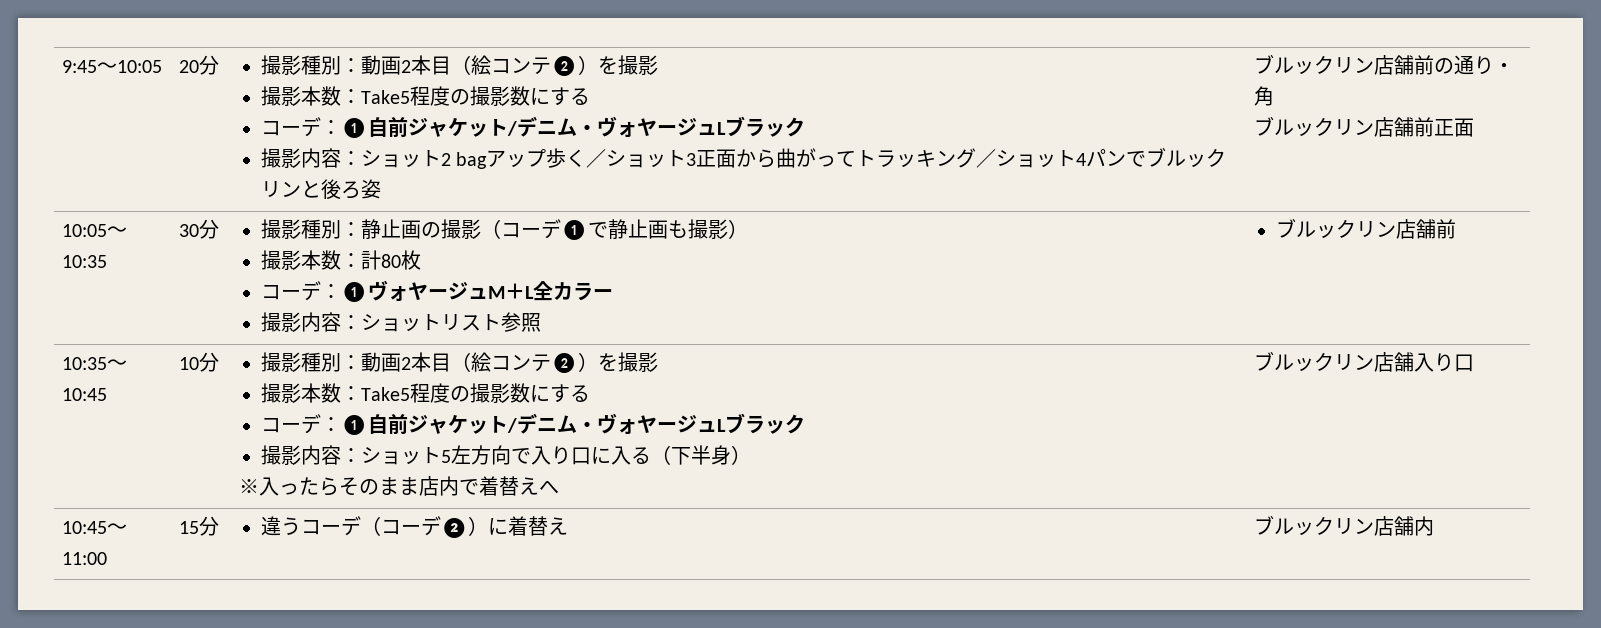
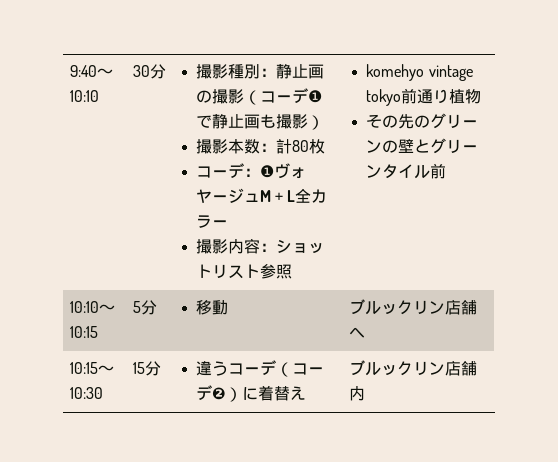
[62,60,163,73] [179,55,220,75] [261,55,659,76] [261,86,591,106] [261,116,806,138] [261,147,1227,169] [261,179,382,199] [1254,54,1515,75] [1254,86,1275,106] [1254,116,1475,137] [62,224,128,237] [62,255,108,268] 9:45〜10:05 | 20分 | 撮影種別：動画2本目（絵コンテ❷）を撮影 // 撮影本数：Take5程度の撮影数にする // コーデ：❶自前ジャケット/デニム・ヴォヤージュLブラック // 撮影内容：ショット2 bagアップ歩く／ショット3正面から曲がってトラッキング／ショット4パンでブルックリンと後ろ姿 | ブルックリン店舗前の通り・角 // ブルックリン店舗前正面 // 10:05〜10:35 -> [69,65,113,77] [69,90,99,102] 9:40〜10:10
[1276,218,1457,239] [62,357,128,370] [62,388,108,401] [179,352,220,372] [261,352,659,373] [261,383,591,403] [261,413,806,435] [261,445,752,465] [239,476,560,496] [1254,351,1475,372] [62,521,128,534] [62,552,108,565] ブルックリン店舗前 // 10:35〜10:45 | 10分 | 撮影種別：動画2本目（絵コンテ❷）を撮影 // 撮影本数：Take5程度の撮影数にする // コーデ：❶自前ジャケット/デニム・ヴォヤージュLブラック // 撮影内容：ショット5左方向で入り口に入る（下半身） // ※入ったらそのまま店内で着替えへ | ブルックリン店舗入り口 // 10:45〜11:00 -> [366,64,473,81] [366,88,482,106] [366,113,479,129] [366,138,479,154] [366,163,447,179] [69,301,115,313] [69,326,98,338] [132,300,157,315] [196,300,229,315] [348,299,477,315] [348,327,365,338] [69,362,114,374] [69,387,103,399] komehyo vintage tokyo前通り植物 // その先のグリーンの壁とグリーンタイル前 // 10:10〜10:15 | 5分 | 移動 | ブルックリン店舗へ // 10:15〜10:30

